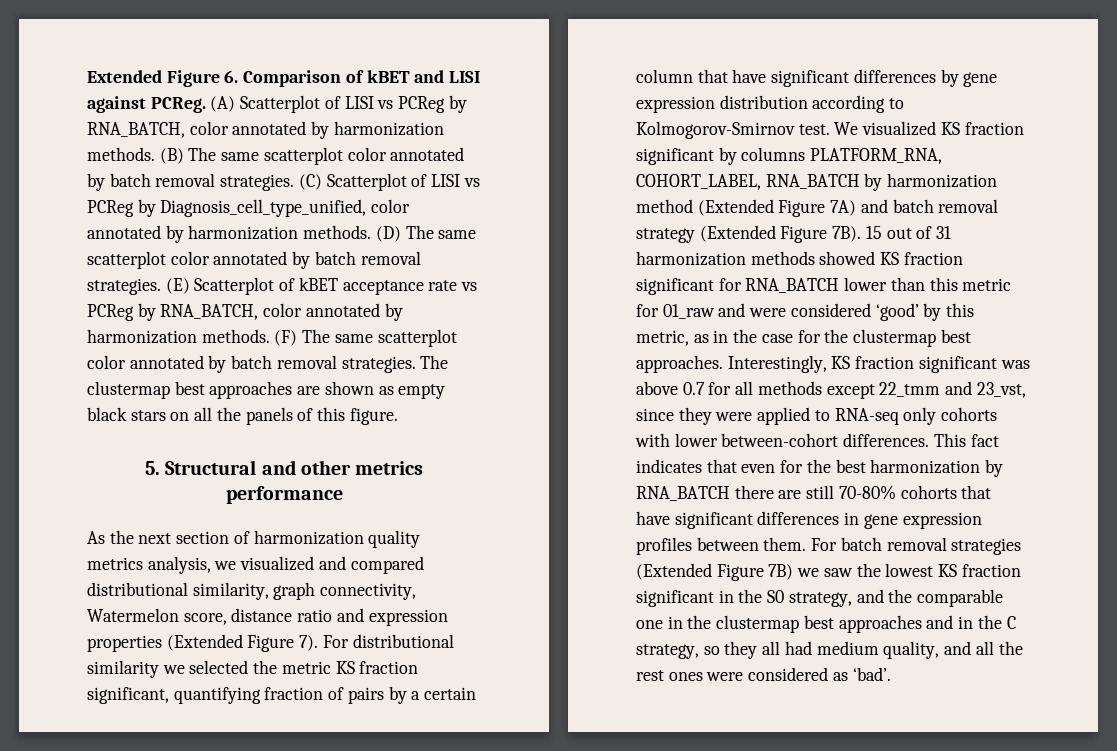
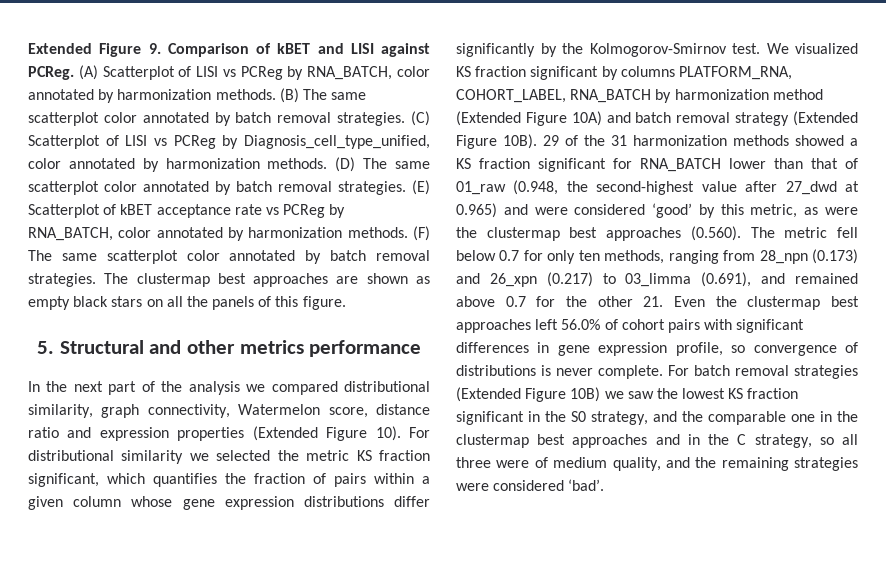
[224,70,239,83] 6. -> [148,43,161,54] 9.
[87,531,105,544] As -> [28,381,40,392] In
[176,530,421,548] [87,556,346,574] section of harmonization quality metrics analysis, we visualized and -> [108,381,266,395] part of the analysis we
[299,635,319,651] 7). -> [375,426,401,441] 10).
[173,686,477,704] [636,69,998,87] [636,95,905,113] quantifying fraction of pairs by a certain column that have significant differences by gene expression distribution according to -> [107,473,430,487] [28,496,430,510] [456,43,583,57] which quantifies the fraction of pairs within a given column whose gene expression distributions differ significantly by the
[830,200,857,216] 7A) -> [571,111,602,126] 10A)
[832,226,933,242] 7B). 15 out of -> [503,134,605,149] 10B). 29 of the
(876, 258) none -> [850,138,858,146] a
[929,277,1012,291] [636,304,715,319] this metric for 01_raw -> [811,158,858,169] [456,180,859,195] [456,203,497,218] that of 01_raw (0.948, the second-highest value after 27_dwd at 0.965)
[713,329,971,347] [636,355,1030,373] [636,381,1026,399] [636,407,998,425] [635,433,999,447] [636,459,1004,477] [636,485,992,501] [636,511,670,525] in the case for the clustermap best approaches. Interestingly, KS fraction significant was above 0.7 for all methods except 22_tmm and 23_vst, since they were applied to RNA-seq only cohorts with lower between-cohort differences. This fact indicates that even for the best harmonization by RNA_BATCH there are still 70-80% cohorts that have -> [825,207,858,215] [456,226,858,241] [456,249,858,264] [456,272,858,287] [456,296,859,310] [456,319,733,333] were the clustermap best approaches (0.560). The metric fell below 0.7 for only ten methods, ranging from 28_npn (0.173) and 26_xpn (0.217) to 03_limma (0.691), and remained above 0.7 for the other 21. Even the clustermap best approaches left 56.0% of cohort pairs with
[636,537,807,555] profiles between them. -> [675,342,858,356] [456,365,663,379] profile, so convergence of distributions is never complete.
[768,564,794,580] 7B) -> [570,387,601,402] 10B)
[724,641,1023,659] [636,667,848,681] they all had medium quality, and all the rest ones were considered as -> [842,434,858,445] [456,457,858,471] [456,480,565,491] all three were of medium quality, and the remaining strategies were considered

